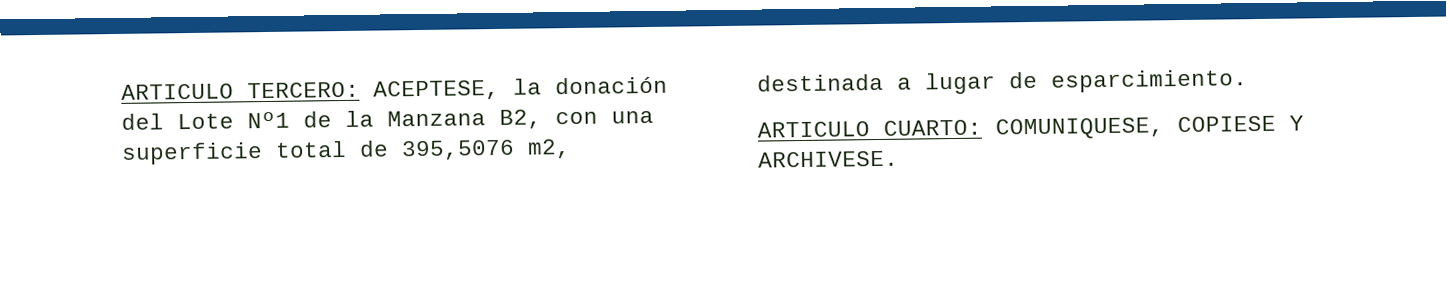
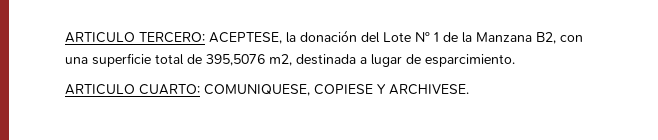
[247,111,290,129] Nº1 -> [415,32,439,42] Nº 1

